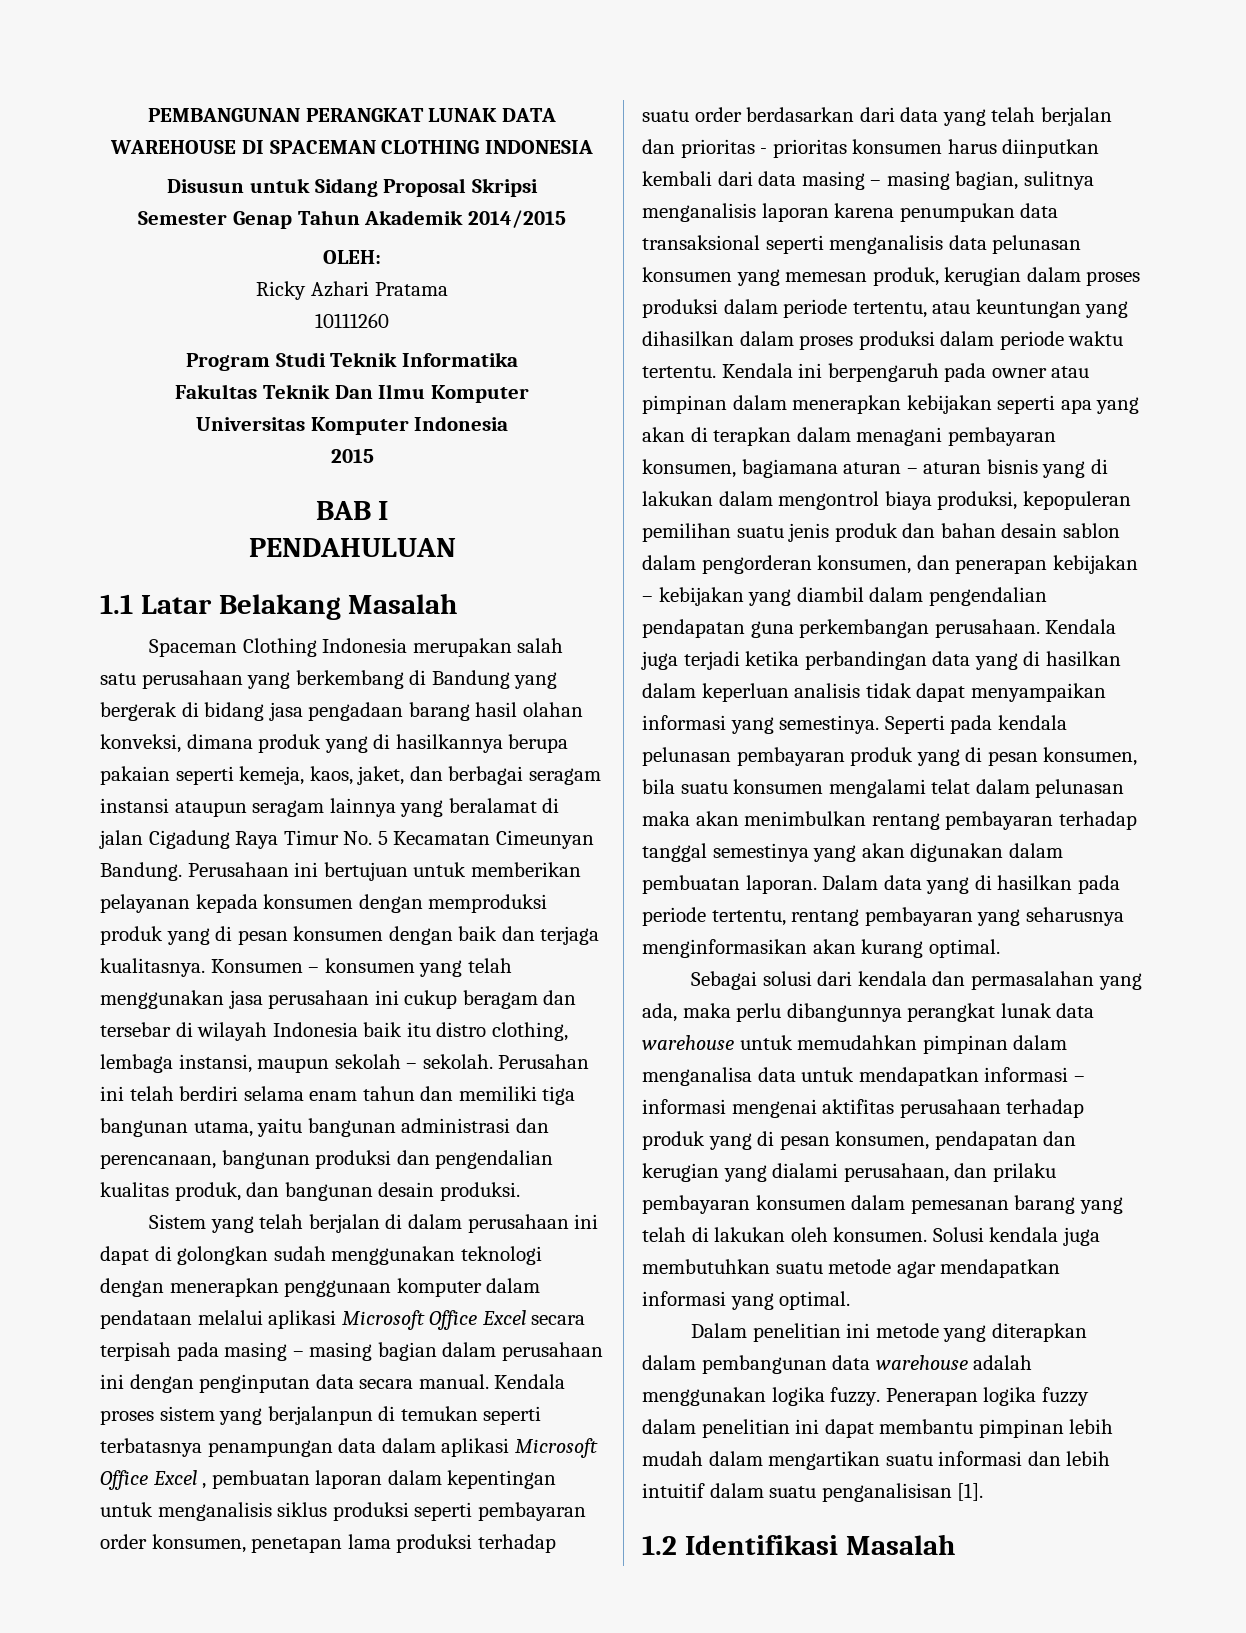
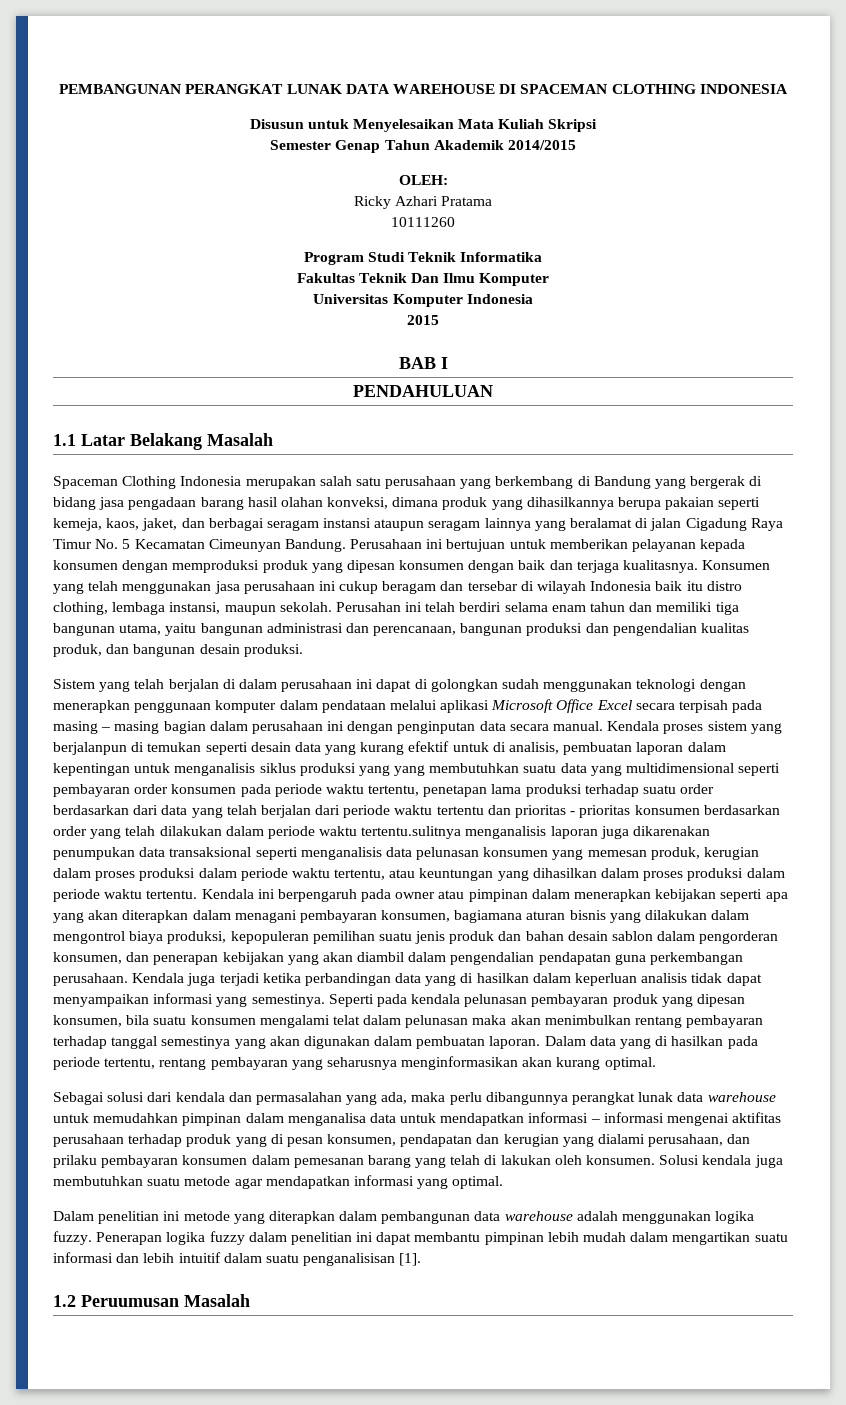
[314,178,467,197] Sidang Proposal -> [352,119,545,132] Menyelesaikan Mata Kuliah
[373,734,503,753] di hasilkannya -> [526,497,614,510] dihasilkannya
[215,926,288,945] di pesan -> [346,560,395,573] dipesan
[308,958,415,973] – konsumen -> (771, 565) none
[334,1054,418,1069] sekolah – -> (276, 610) none
[100,1438,598,1458] [100,1470,207,1490] terbatasnya penampungan data dalam aplikasi Microsoft Office Excel , -> [250,741,560,755] desain data yang kurang efektif untuk di analisis,
[414,1502,586,1521] [100,1534,246,1553] seperti pembayaran order konsumen, -> [358,763,781,776] [53,784,420,797] yang yang membutuhkan suatu data yang multidimensional seperti pembayaran order konsumen pada periode waktu tertentu,
(1112, 116) none -> [315,805,484,818] dari periode waktu tertentu
[947,139,1100,158] [642,171,1094,190] [642,203,895,222] harus diinputkan kembali dari data masing – masing bagian, sulitnya menganalisis laporan karena -> [703,805,780,815] [53,826,711,839] berdasarkan order yang telah dilakukan dalam periode waktu tertentu.sulitnya menganalisis laporan juga dikarenakan
(848, 308) none -> [291,868,330,878] waktu
[690,427,792,446] di terapkan -> [122,910,189,923] diterapkan
[906,459,1108,478] [642,491,713,506] – aturan bisnis yang di lakukan -> [569,910,708,923] bisnis yang dilakukan
[642,587,792,606] – kebijakan yang -> [287,952,353,965] yang akan
[965,747,1038,766] di pesan -> [697,994,746,1007] dipesan
[684,1535,838,1555] Identifikasi -> [81,1295,179,1307] Peruumusan

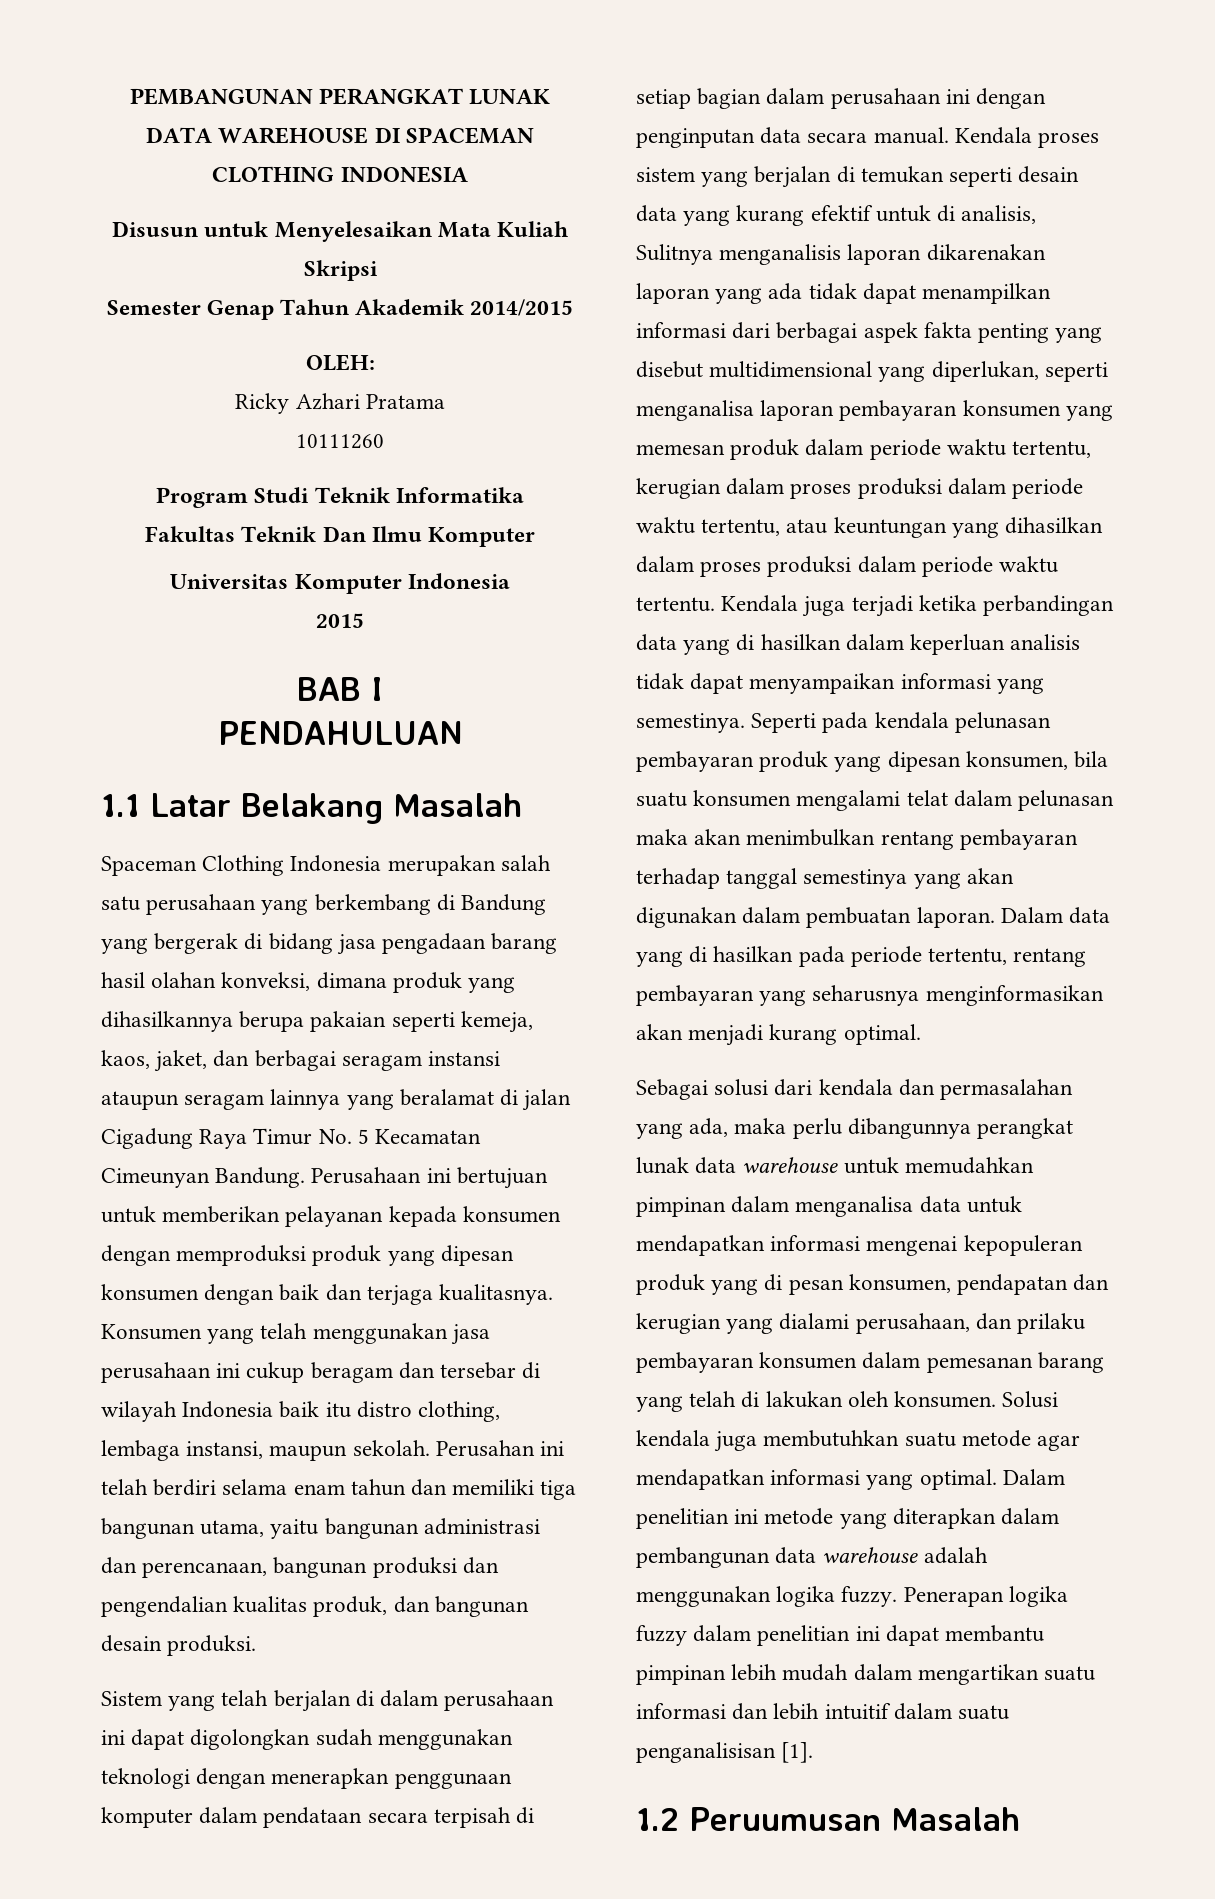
[414,679,498,692] di golongkan -> [190,1729,311,1750] digolongkan
[389,699,763,713] [53,721,160,734] melalui aplikasi Microsoft Office Excel secara terpisah pada masing – masing -> [367,1807,535,1828] [636,89,691,109] secara terpisah di setiap
[53,742,127,755] berjalanpun -> [754,166,832,188] berjalan
[563,742,726,755] [53,763,781,776] [53,784,715,797] [53,805,780,818] [53,826,711,839] [53,847,700,860] pembuatan laporan dalam kepentingan untuk menganalisis siklus produksi yang yang membutuhkan suatu data yang multidimensional seperti pembayaran order konsumen pada periode waktu tertentu, penetapan lama produksi terhadap suatu order berdasarkan dari data yang telah berjalan dari periode waktu tertentu dan prioritas - prioritas konsumen berdasarkan order yang telah dilakukan dalam periode waktu tertentu.sulitnya menganalisis laporan juga dikarenakan penumpukan data transaksional seperti menganalisis data pelunasan konsumen yang memesan produk, -> [636,244,1046,265] [636,283,1052,304] [636,322,1103,343] [636,361,1108,382] [636,400,1113,421] [636,439,1092,460] Sulitnya menganalisis laporan dikarenakan laporan yang ada tidak dapat menampilkan informasi dari berbagai aspek fakta penting yang disebut multidimensional yang diperlukan, seperti menganalisa laporan pembayaran konsumen yang memesan produk dalam periode waktu tertentu,
[257,889,788,902] [53,910,750,923] [53,931,779,944] [53,952,744,965] [53,973,185,986] ini berpengaruh pada owner atau pimpinan dalam menerapkan kebijakan seperti apa yang akan diterapkan dalam menagani pembayaran konsumen, bagiamana aturan bisnis yang dilakukan dalam mengontrol biaya produksi, kepopuleran pemilihan suatu jenis produk dan bahan desain sablon dalam pengorderan konsumen, dan penerapan kebijakan yang akan diambil dalam pengendalian pendapatan guna perkembangan perusahaan. Kendala -> (799, 603) none
(553, 1062) none -> [688,1024,764,1046] menjadi
[590,1112,782,1126] [53,1134,183,1147] – informasi mengenai aktifitas perusahaan terhadap -> [866,1235,1083,1256] mengenai kepopuleran
(504, 1182) // -> (997, 1479) none

